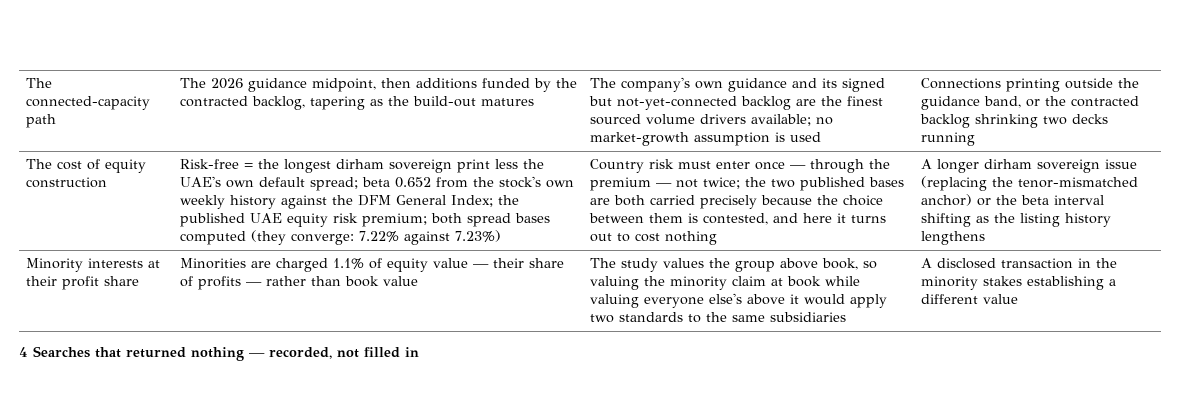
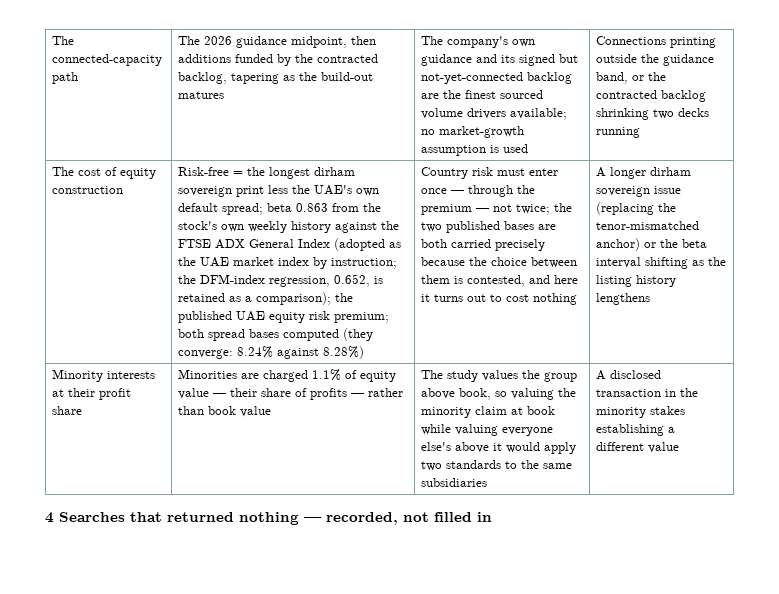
[394,177,431,188] 0.652 -> [296,203,329,212] 0.863
[357,195,493,207] DFM General Index; -> [178,238,402,251] [178,257,398,269] [178,274,384,287] [178,292,332,305] FTSE ADX General Index (adopted as the UAE market index by instruction; the DFM-index regression, 0.652, is retained as a comparison);
[358,230,501,245] 7.22% against 7.23%) -> [237,346,365,359] 8.24% against 8.28%)

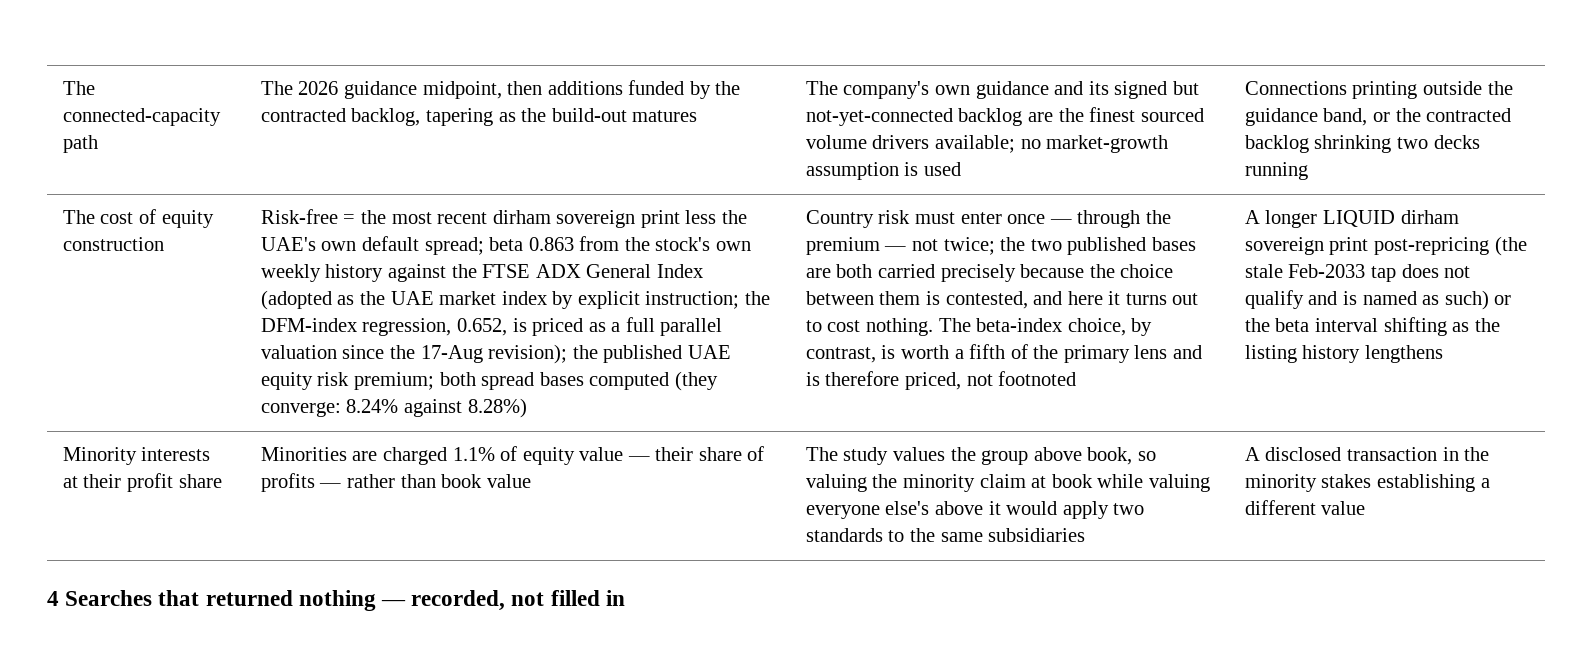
[269,167,311,179] longest -> [391,212,488,224] most recent
(328, 263) none -> [577,291,640,309] explicit
[178,293,226,302] retained -> [532,318,584,336] priced
[256,292,332,305] comparison); -> [625,317,723,336] [260,344,568,364] full parallel valuation since the 17-Aug revision);
[533,293,578,305] nothing -> [865,318,1153,336] [805,344,1202,363] [805,371,1077,390] nothing. The beta-index choice, by contrast, is worth a fifth of the primary lens and is therefore priced, not footnoted
[650,167,692,176] [596,186,682,197] [596,202,677,215] [596,221,700,230] [596,238,641,251] dirham sovereign issue (replacing the tenor-mismatched anchor) -> [1322,210,1459,227] [1244,236,1527,256] [1244,264,1471,282] [1244,290,1489,310] LIQUID dirham sovereign print post-repricing (the stale Feb-2033 tap does not qualify and is named as such)

